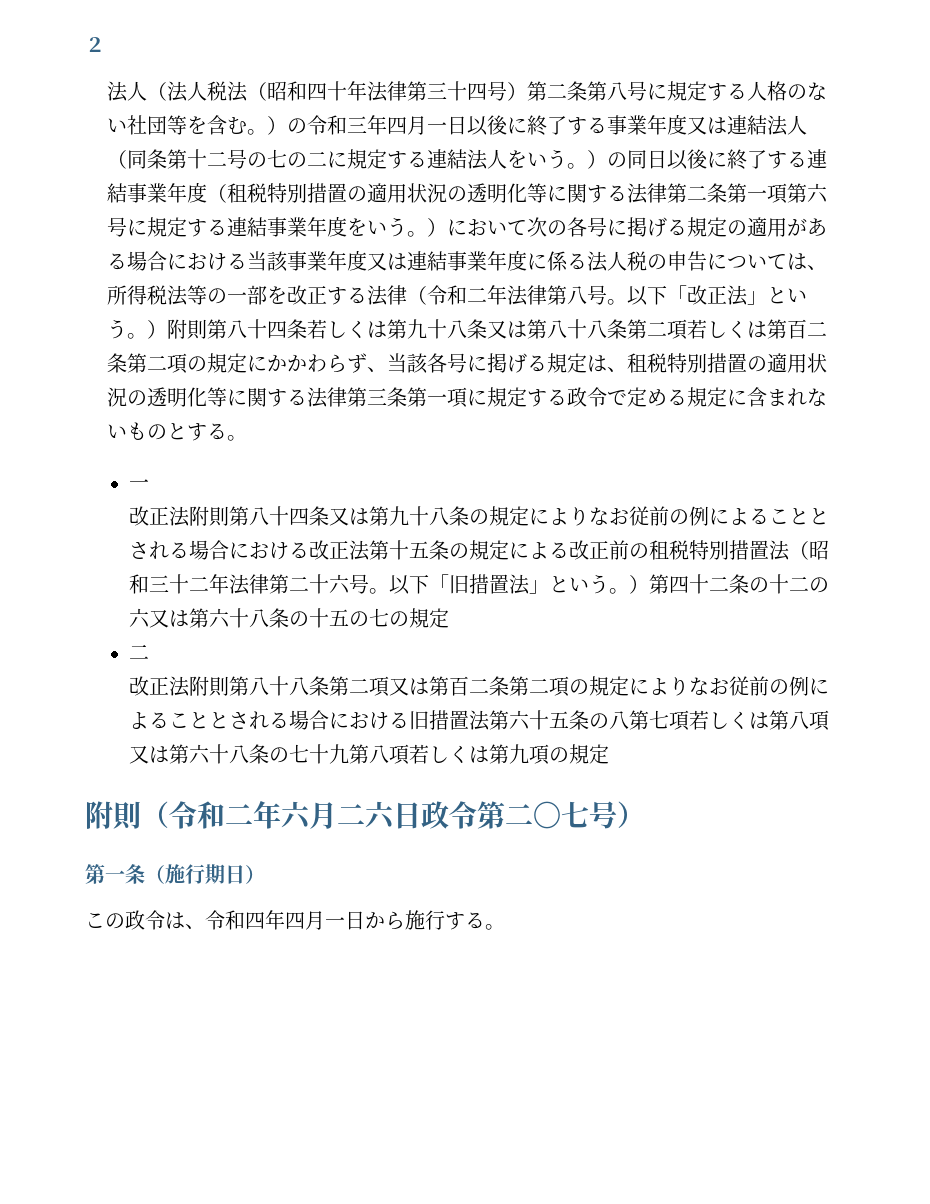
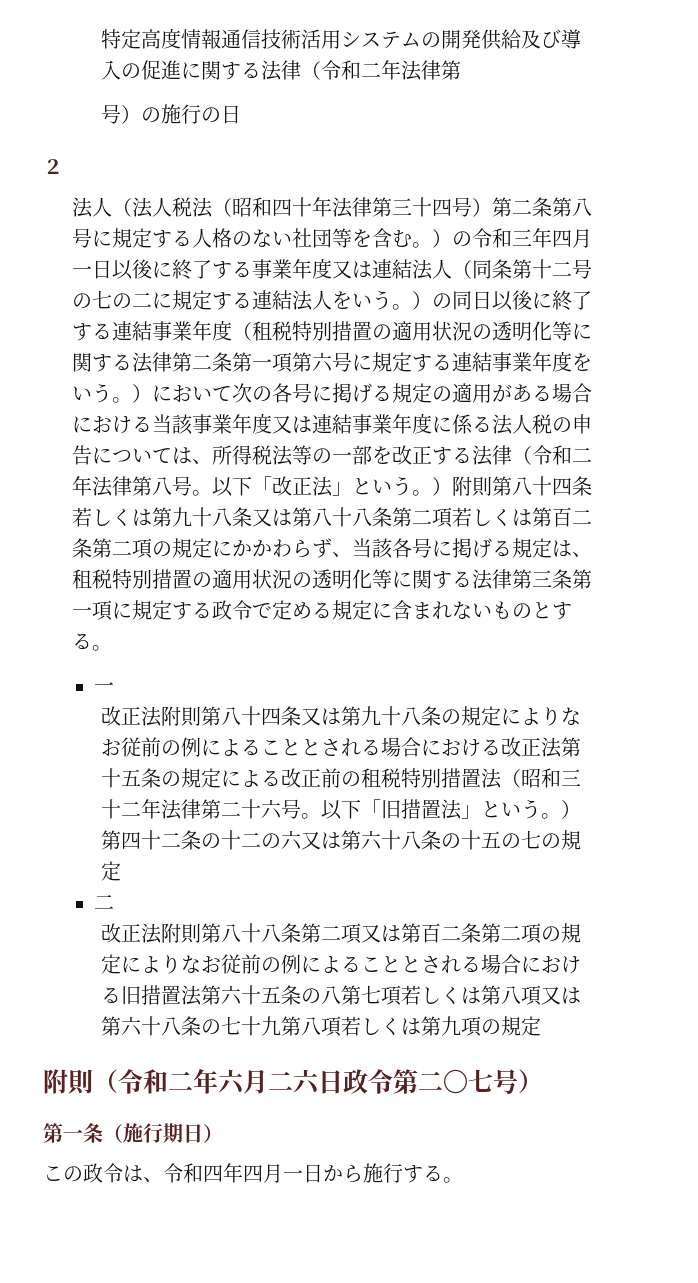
(85, 44) none -> [100,28,581,50] [100,60,461,81] [100,104,241,124] 特定高度情報通信技術活用システムの開発供給及び導入の促進に関する法律（令和二年法律第 // 号）の施行の日 //

